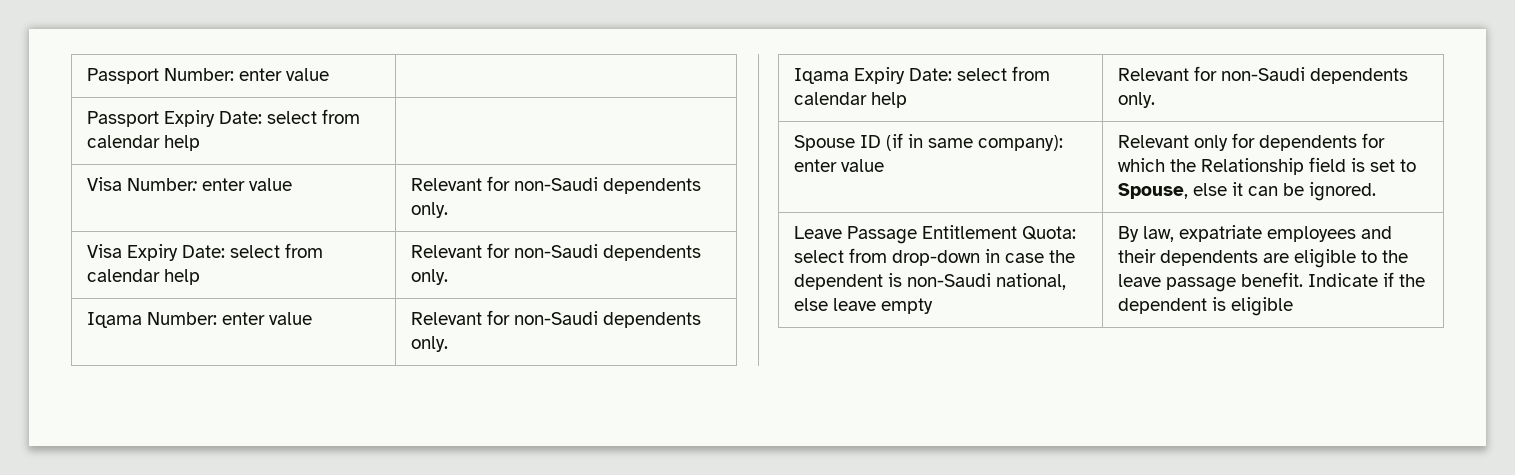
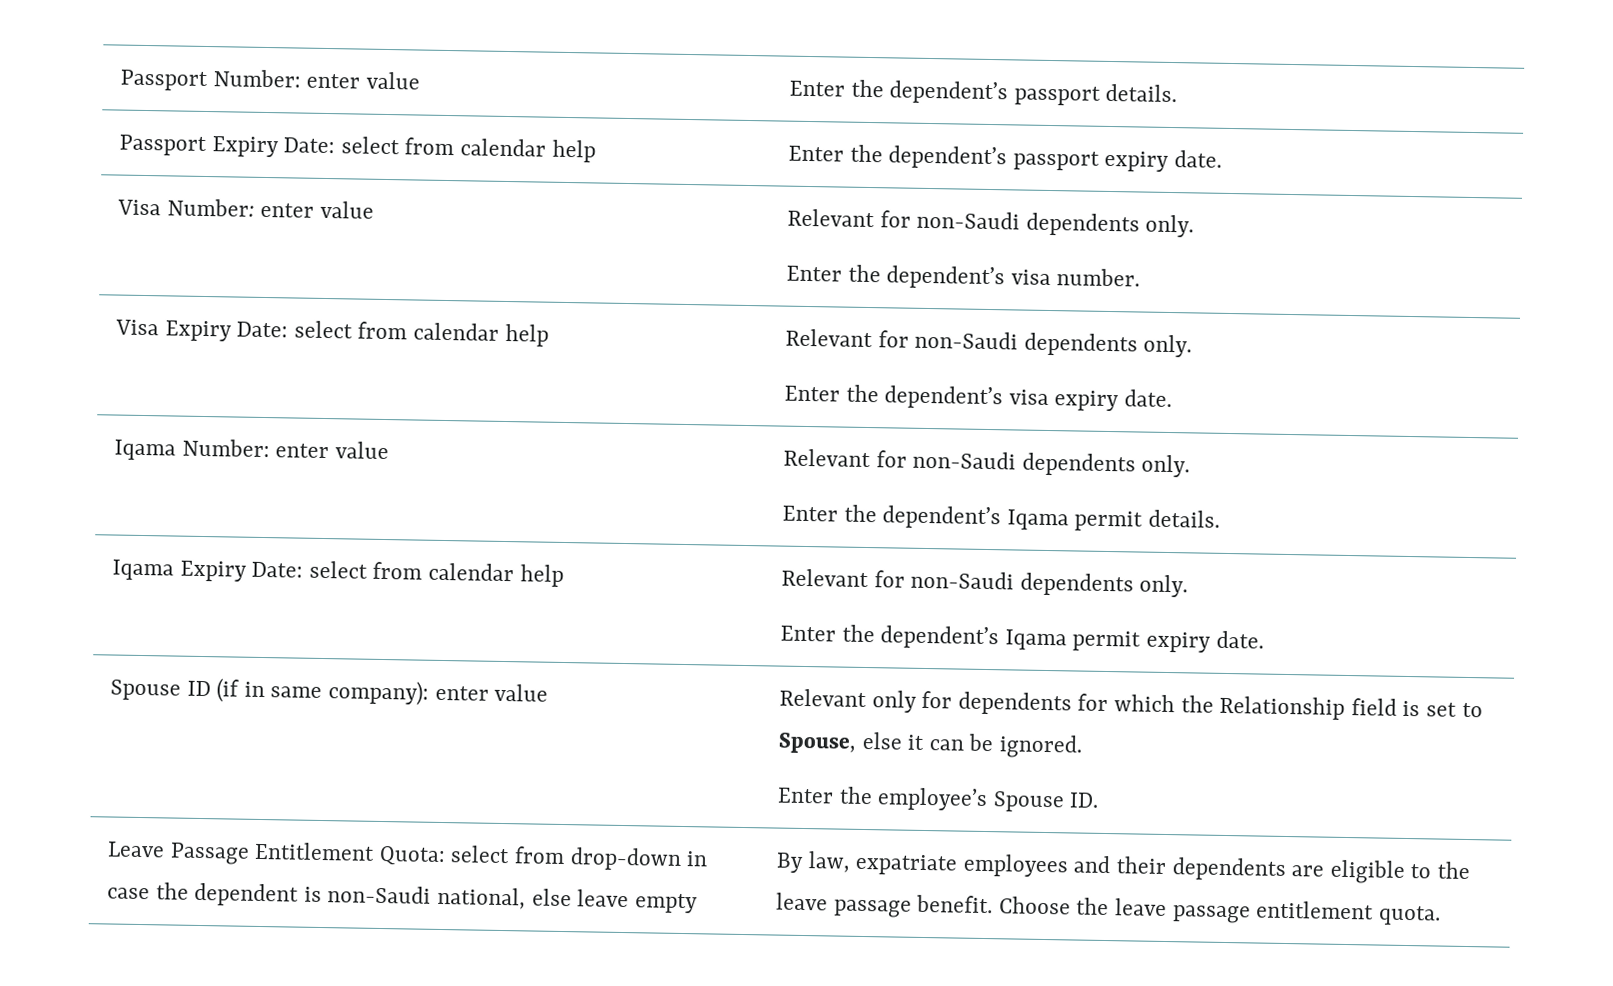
(330, 74) none -> [788,79,1178,106] Enter the dependent’s passport details.
(201, 143) none -> [787,144,1223,172] Enter the dependent’s passport expiry date.
(449, 210) none -> [785,264,1141,290] // Enter the dependent’s visa number.
(449, 277) none -> [783,384,1173,412] // Enter the dependent’s visa expiry date.
(449, 344) none -> [781,504,1221,532] // Enter the dependent’s Iqama permit details.
(1156, 100) none -> [779,624,1264,653] // Enter the dependent’s Iqama permit expiry date.
(1377, 191) none -> [776,786,1100,813] // Enter the employee’s Spouse ID.
[1308,272,1426,287] [1118,297,1294,316] Indicate if the dependent is eligible -> [998,896,1441,926] Choose the leave passage entitlement quota.

